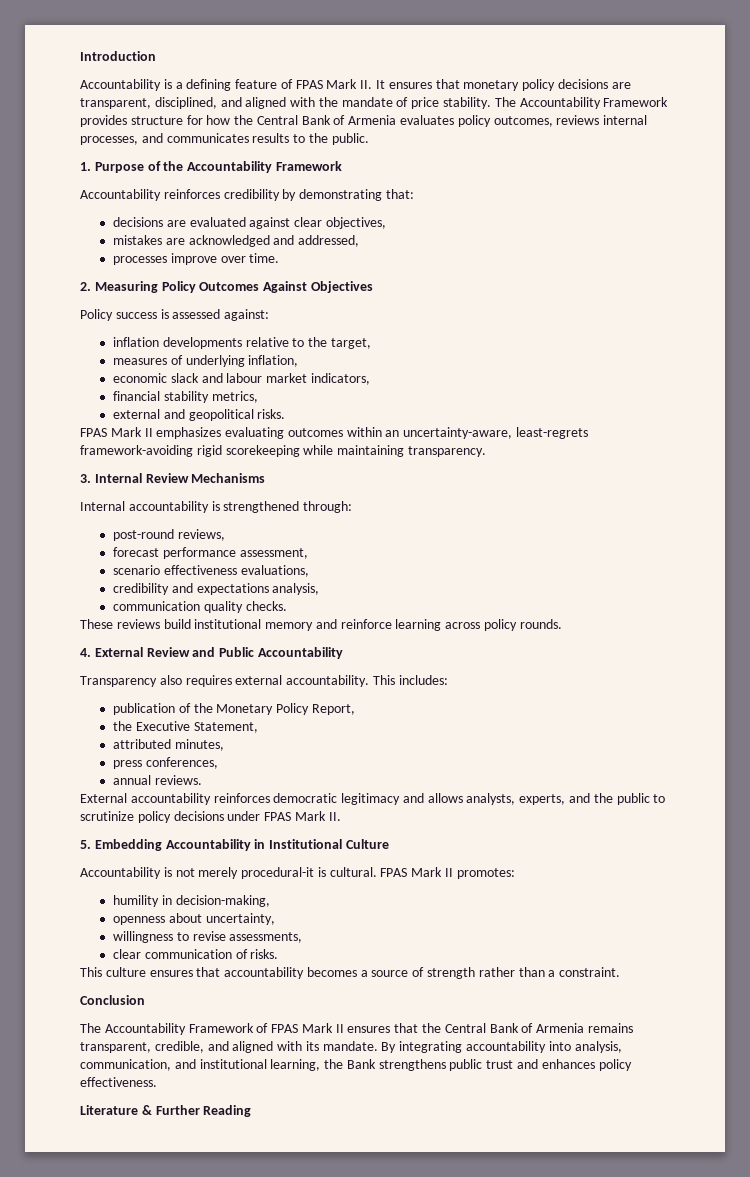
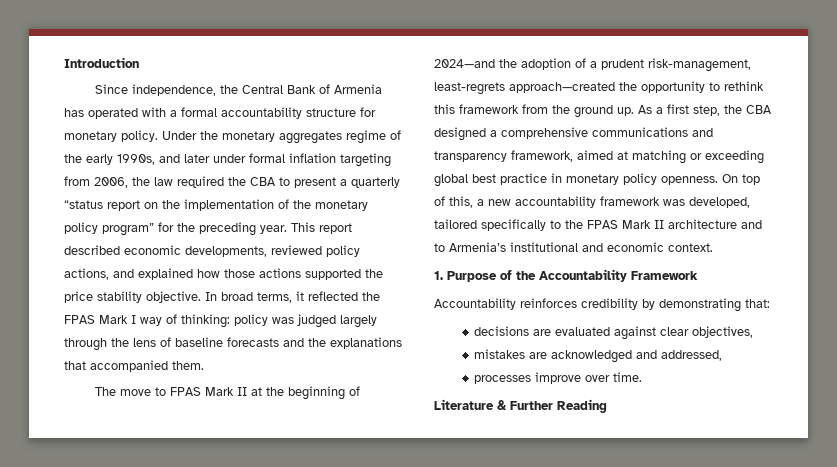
[80,79,631,91] [80,97,669,109] [80,115,648,127] [80,133,369,145] Accountability is a defining feature of FPAS Mark II. It ensures that monetary policy decisions are transparent, disciplined, and aligned with the mandate of price stability. The Accountability Framework provides structure for how the Central Bank of Armenia evaluates policy outcomes, reviews internal processes, and communicates results to the public. -> [94,84,382,96] [64,107,376,119] [64,130,401,144] [64,153,391,167] [64,176,400,188] [64,199,368,211] [64,222,352,236] [64,245,360,257] [64,268,383,280] [64,291,380,303] [64,314,377,328] [64,337,402,351] [64,360,204,372] [94,386,360,400] [434,58,751,72] [434,81,764,95] [434,104,772,118] [434,127,713,141] [434,150,764,164] [434,173,760,187] [434,196,750,208] [434,219,762,231] [434,242,713,252] Since independence, the Central Bank of Armenia has operated with a formal accountability structure for monetary policy. Under the monetary aggregates regime of the early 1990s, and later under formal inflation targeting from 2006, the law required the CBA to present a quarterly “status report on the implementation of the monetary policy program” for the preceding year. This report described economic developments, reviewed policy actions, and explained how those actions supported the price stability objective. In broad terms, it reflected the FPAS Mark I way of thinking: policy was judged largely through the lens of baseline forecasts and the explanations that accompanied them. // The move to FPAS Mark II at the beginning of 2024—and the adoption of a prudent risk-management, least-regrets approach—created the opportunity to rethink this framework from the ground up. As a first step, the CBA designed a comprehensive communications and transparency framework, aimed at matching or exceeding global best practice in monetary policy openness. On top of this, a new accountability framework was developed, tailored specifically to the FPAS Mark II architecture and to Armenia’s institutional and economic context.
[80,281,373,293] [80,309,270,321] [112,337,371,349] [112,355,299,367] [112,373,370,385] [112,391,258,403] [112,409,286,421] [80,427,589,439] [80,445,486,457] [80,473,266,483] [80,501,353,513] [112,529,225,541] [112,547,308,559] [112,565,309,577] [112,583,320,595] [112,601,287,613] [80,619,562,631] [80,647,343,659] [80,675,448,687] [112,703,355,715] [112,721,258,733] [112,739,224,751] [112,757,218,769] [112,775,202,785] [80,793,666,805] [80,811,341,823] [80,839,389,851] [80,867,515,879] [112,895,270,907] [112,913,275,925] [112,931,303,943] [112,949,279,959] [80,967,621,979] [80,995,145,1005] [80,1023,633,1035] [80,1041,622,1053] [80,1059,632,1071] [80,1077,157,1087] // 2. Measuring Policy Outcomes Against Objectives // Policy success is assessed against: // inflation developments relative to the target, // measures of underlying inflation, // economic slack and labour market indicators, // financial stability metrics, // external and geopolitical risks. // FPAS Mark II emphasizes evaluating outcomes within an uncertainty-aware, least-regrets framework-avoiding rigid scorekeeping while maintaining transparency. // 3. Internal Review Mechanisms // Internal accountability is strengthened through: // post-round reviews, // forecast performance assessment, // scenario effectiveness evaluations, // credibility and expectations analysis, // communication quality checks. // These reviews build institutional memory and reinforce learning across policy rounds. // 4. External Review and Public Accountability // Transparency also requires external accountability. This includes: // publication of the Monetary Policy Report, // the Executive Statement, // attributed minutes, // press conferences, // annual reviews. // External accountability reinforces democratic legitimacy and allows analysts, experts, and the public to scrutinize policy decisions under FPAS Mark II. // 5. Embedding Accountability in Institutional Culture // Accountability is not merely procedural-it is cultural. FPAS Mark II promotes: // humility in decision-making, // openness about uncertainty, // willingness to revise assessments, // clear communication of risks. // This culture ensures that accountability becomes a source of strength rather than a constraint. // Conclusion // The Accountability Framework of FPAS Mark II ensures that the Central Bank of Armenia remains transparent, credible, and aligned with its mandate. By integrating accountability into analysis, communication, and institutional learning, the Bank strengthens public trust and enhances policy effectiveness. -> (643, 377) none

